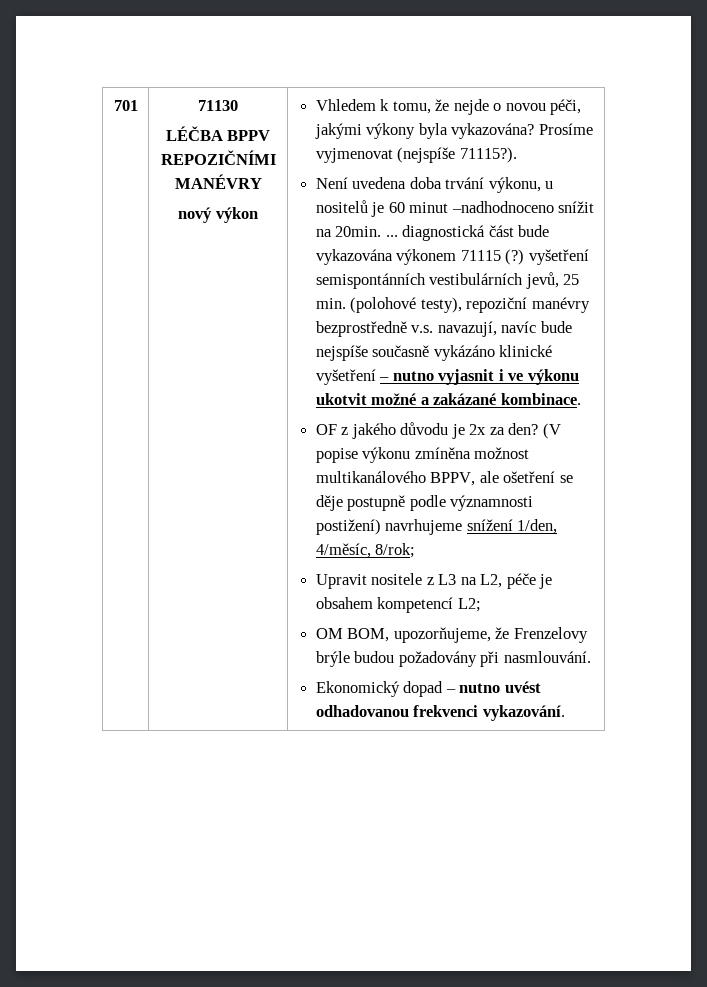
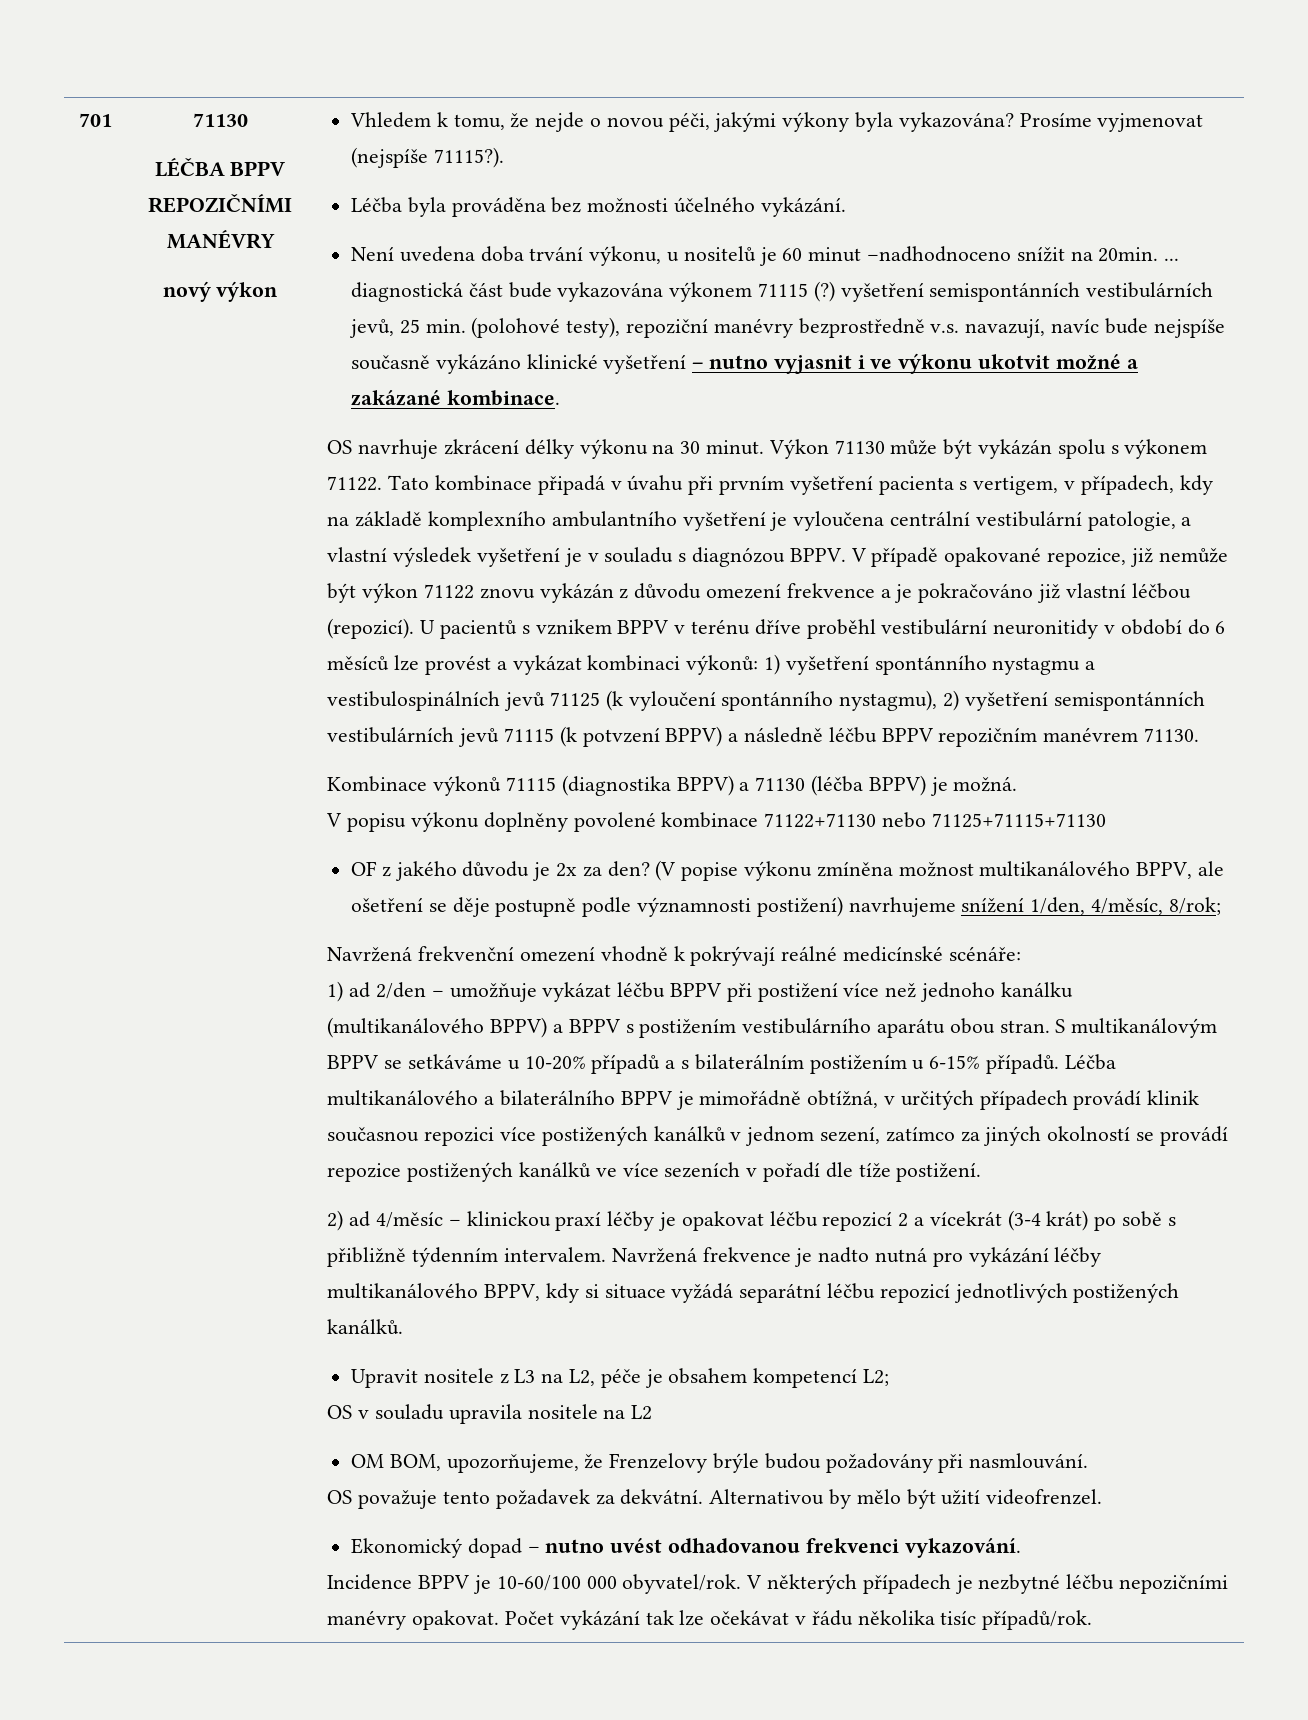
(517, 155) none -> [350,197,846,217] // Léčba byla prováděna bez možnosti účelného vykázání.
(581, 399) none -> [327,439,1208,459] [327,475,1213,495] [327,511,1192,531] [327,547,1228,567] [327,583,1191,603] [327,618,1226,639] [327,654,1096,675] [327,690,1205,711] [327,726,1199,747] [327,775,1018,796] [326,812,1106,832] // OS navrhuje zkrácení délky výkonu na 30 minut. Výkon 71130 může být vykázán spolu s výkonem 71122. Tato kombinace připadá v úvahu při prvním vyšetření pacienta s vertigem, v případech, kdy na základě komplexního ambulantního vyšetření je vyloučena centrální vestibulární patologie, a vlastní výsledek vyšetření je v souladu s diagnózou BPPV. V případě opakované repozice, již nemůže být výkon 71122 znovu vykázán z důvodu omezení frekvence a je pokračováno již vlastní léčbou (repozicí). U pacientů s vznikem BPPV v terénu dříve proběhl vestibulární neuronitidy v období do 6 měsíců lze provést a vykázat kombinaci výkonů: 1) vyšetření spontánního nystagmu a vestibulospinálních jevů 71125 (k vyloučení spontánního nystagmu), 2) vyšetření semispontánních vestibulárních jevů 71115 (k potvzení BPPV) a následně léčbu BPPV repozičním manévrem 71130. // Kombinace výkonů 71115 (diagnostika BPPV) a 71130 (léčba BPPV) je možná. // V popisu výkonu doplněny povolené kombinace 71122+71130 nebo 71125+71115+71130
(416, 550) none -> [327,946,1021,966] [327,981,1073,1002] [327,1017,1218,1038] [327,1054,1116,1074] [327,1090,1200,1110] [327,1126,1228,1146] [327,1162,982,1182] [327,1210,1176,1231] [327,1247,1102,1267] [327,1283,1180,1303] [327,1319,404,1335] // Navržená frekvenční omezení vhodně k pokrývají reálné medicínské scénáře: // 1) ad 2/den – umožňuje vykázat léčbu BPPV při postižení více než jednoho kanálku (multikanálového BPPV) a BPPV s postižením vestibulárního aparátu obou stran. S multikanálovým BPPV se setkáváme u 10-20% případů a s bilaterálním postižením u 6-15% případů. Léčba multikanálového a bilaterálního BPPV je mimořádně obtížná, v určitých případech provádí klinik současnou repozici více postižených kanálků v jednom sezení, zatímco za jiných okolností se provádí repozice postižených kanálků ve více sezeních v pořadí dle tíže postižení. // 2) ad 4/měsíc – klinickou praxí léčby je opakovat léčbu repozicí 2 a vícekrát (3-4 krát) po sobě s přibližně týdenním intervalem. Navržená frekvence je nadto nutná pro vykázání léčby multikanálového BPPV, kdy si situace vyžádá separátní léčbu repozicí jednotlivých postižených kanálků.
(481, 605) none -> [327,1404,653,1424] // OS v souladu upravila nositele na L2
(591, 657) none -> [327,1489,1103,1509] // OS považuje tento požadavek za dekvátní. Alternativou by mělo být užití videofrenzel.
(565, 713) none -> [327,1574,1228,1594] [327,1610,1093,1630] // Incidence BPPV je 10-60/100 000 obyvatel/rok. V některých případech je nezbytné léčbu nepozičními manévry opakovat. Počet vykázání tak lze očekávat v řádu několika tisíc případů/rok.

